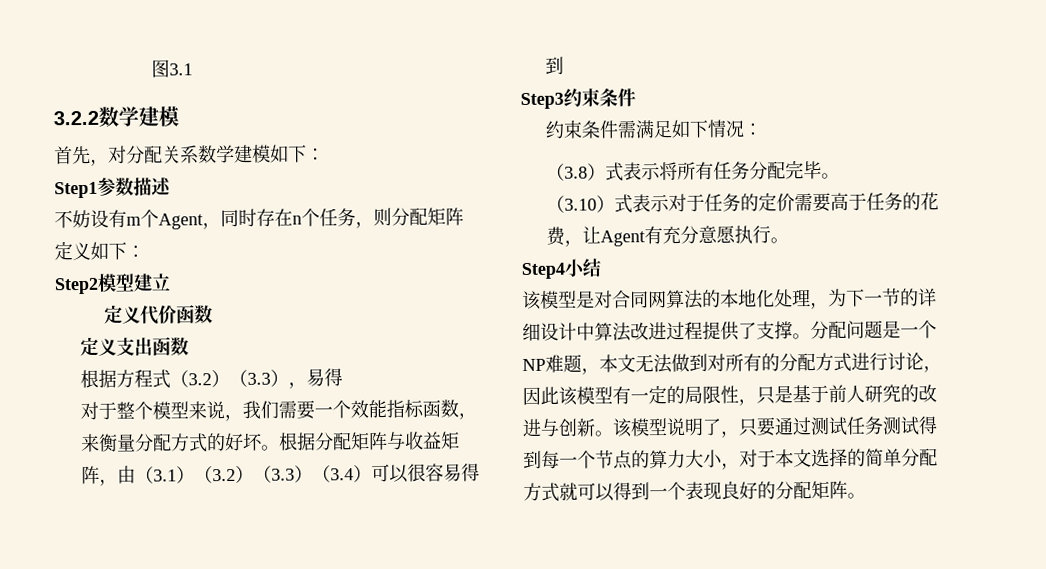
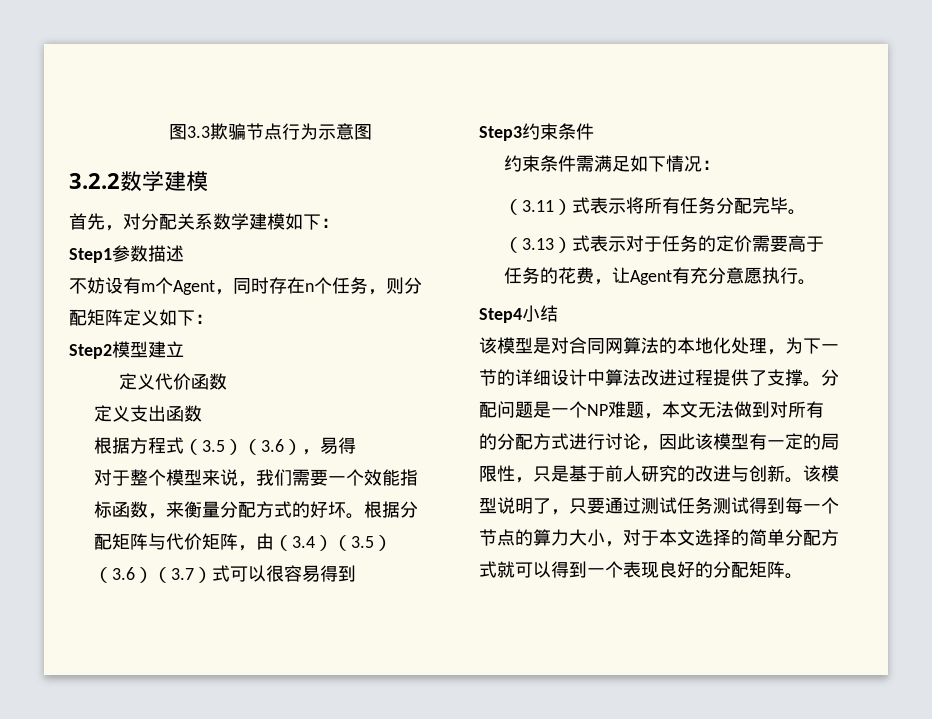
[151,59,194,78] 图3.1 -> [168,123,372,140] 图3.3欺骗节点行为示意图
[187,369,271,388] 3.2）（3.3 -> [201,439,284,455] 3.5）（3.6
[403,431,442,450] 收益 -> [165,533,202,550] 代价
[152,465,372,484] 3.1）（3.2）（3.3）（3.4） -> [291,535,392,551] [93,565,230,583] 3.4）（3.5）（3.6）（3.7）式
[563,166,588,179] 3.8 -> [521,200,554,212] 3.11
[563,198,597,211] 3.10 -> [521,238,554,250] 3.13

